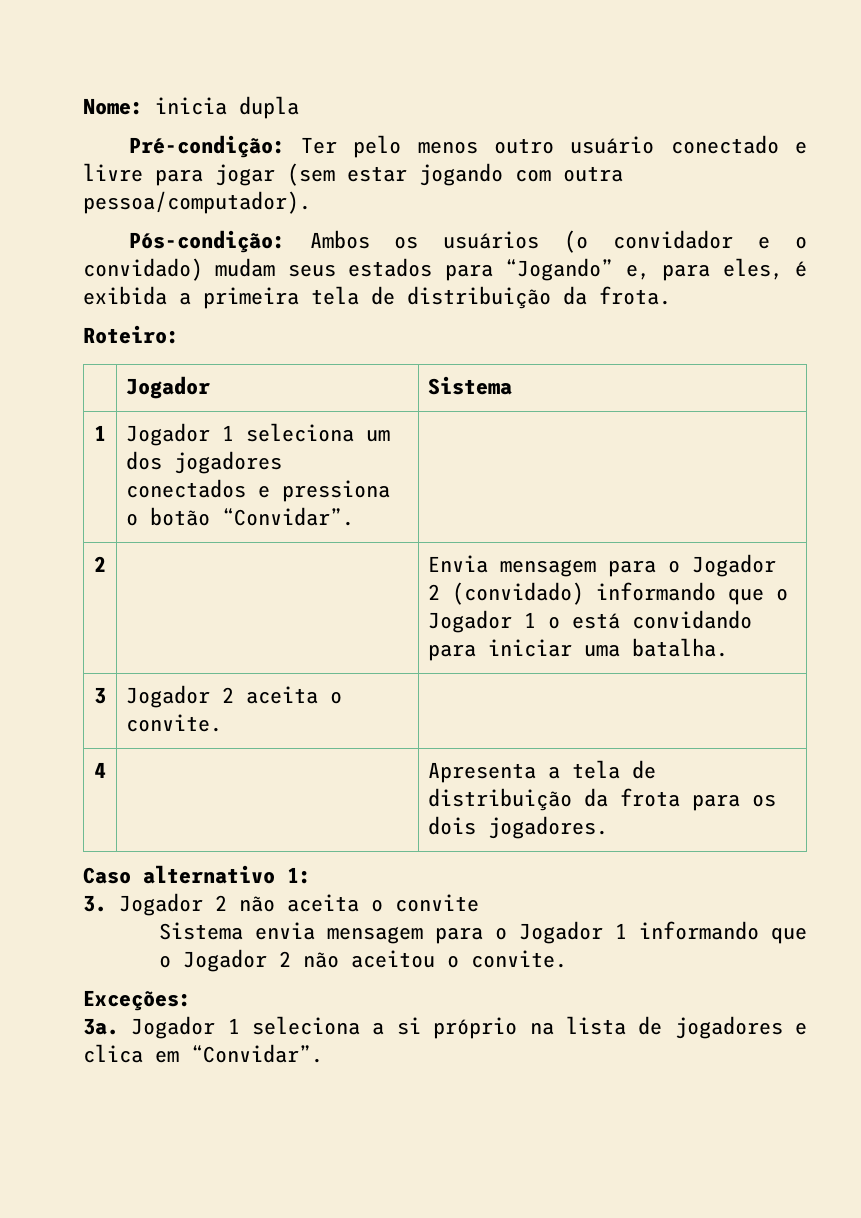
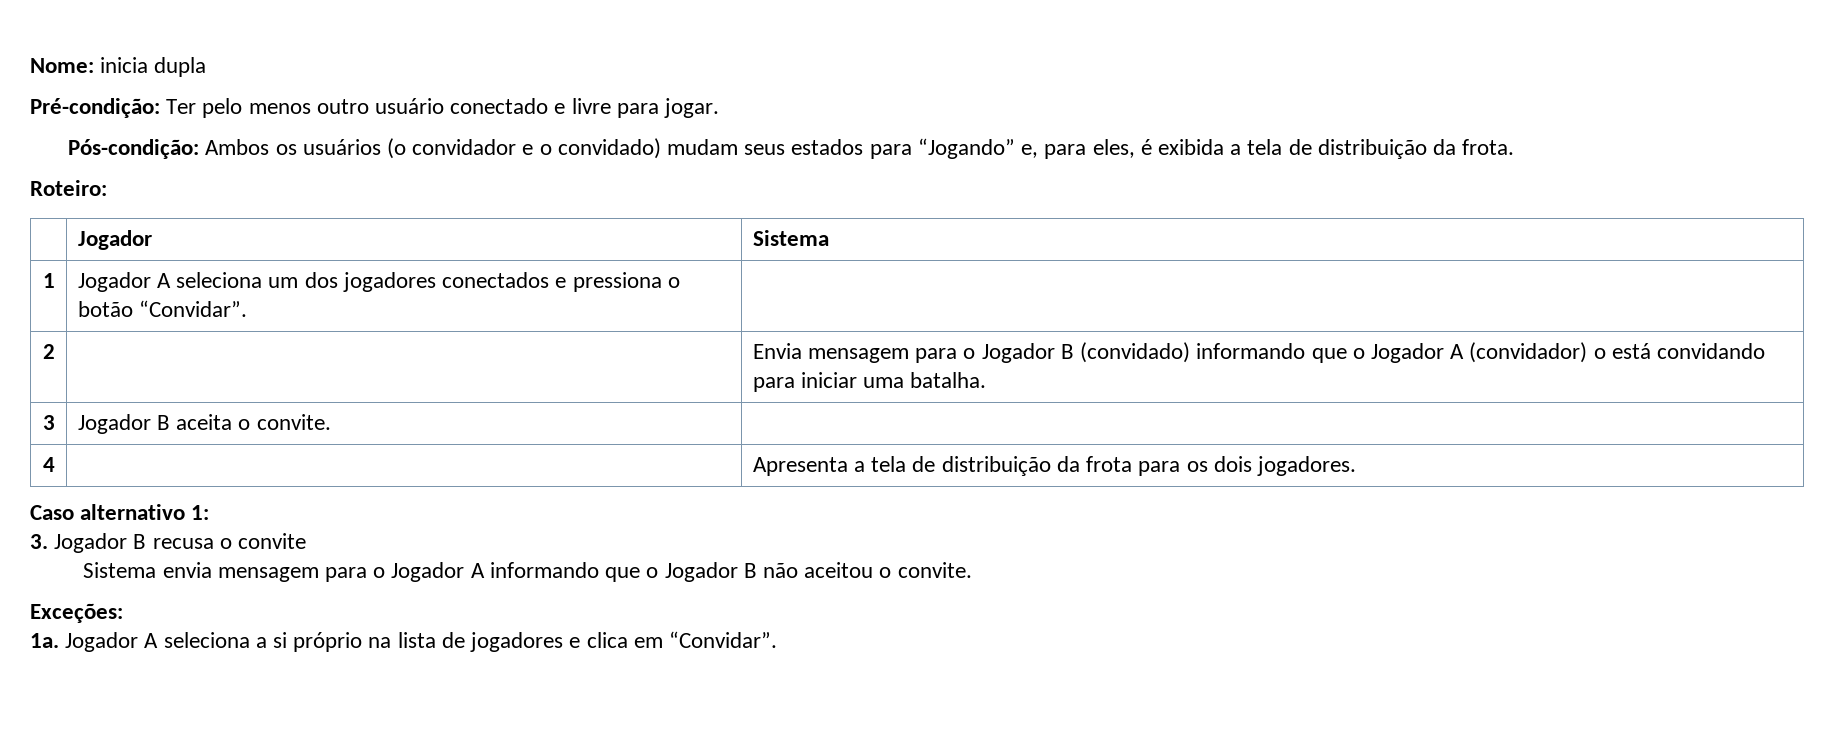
[215,163,623,186] [83,191,311,214] jogar (sem estar jogando com outra pessoa/computador). -> [664,98,720,118] jogar.
[203,287,299,309] primeira -> (1242, 149) none
[222,425,235,441] 1 -> [157,273,172,288] A
[428,584,441,600] 2 -> [1060,344,1074,359] B
[524,612,537,628] 1 -> [1450,342,1588,363] A (convidador)
[222,687,235,703] 2 -> [157,415,171,430] B
[215,894,359,912] 2 não aceita -> [133,534,214,549] B recusa
[614,921,807,944] [158,949,291,972] 1 informando que o Jogador 2 -> [470,562,757,582] A informando que o Jogador B
[83,1016,240,1039] 3a. Jogador 1 -> [30,632,159,652] 1a. Jogador A

